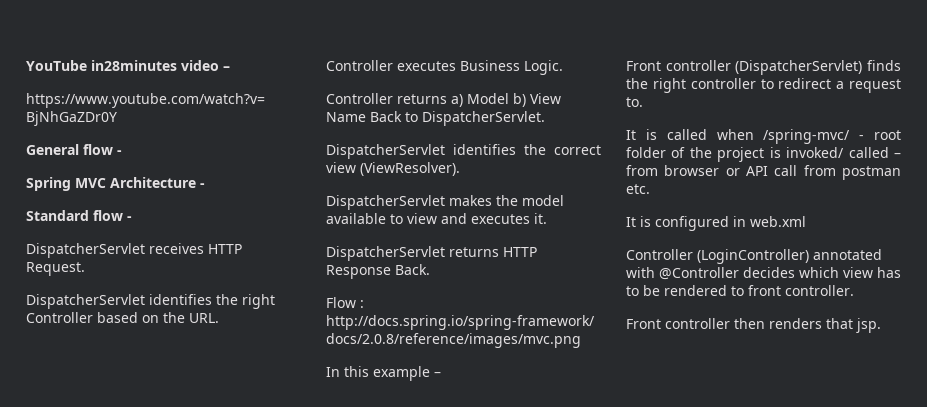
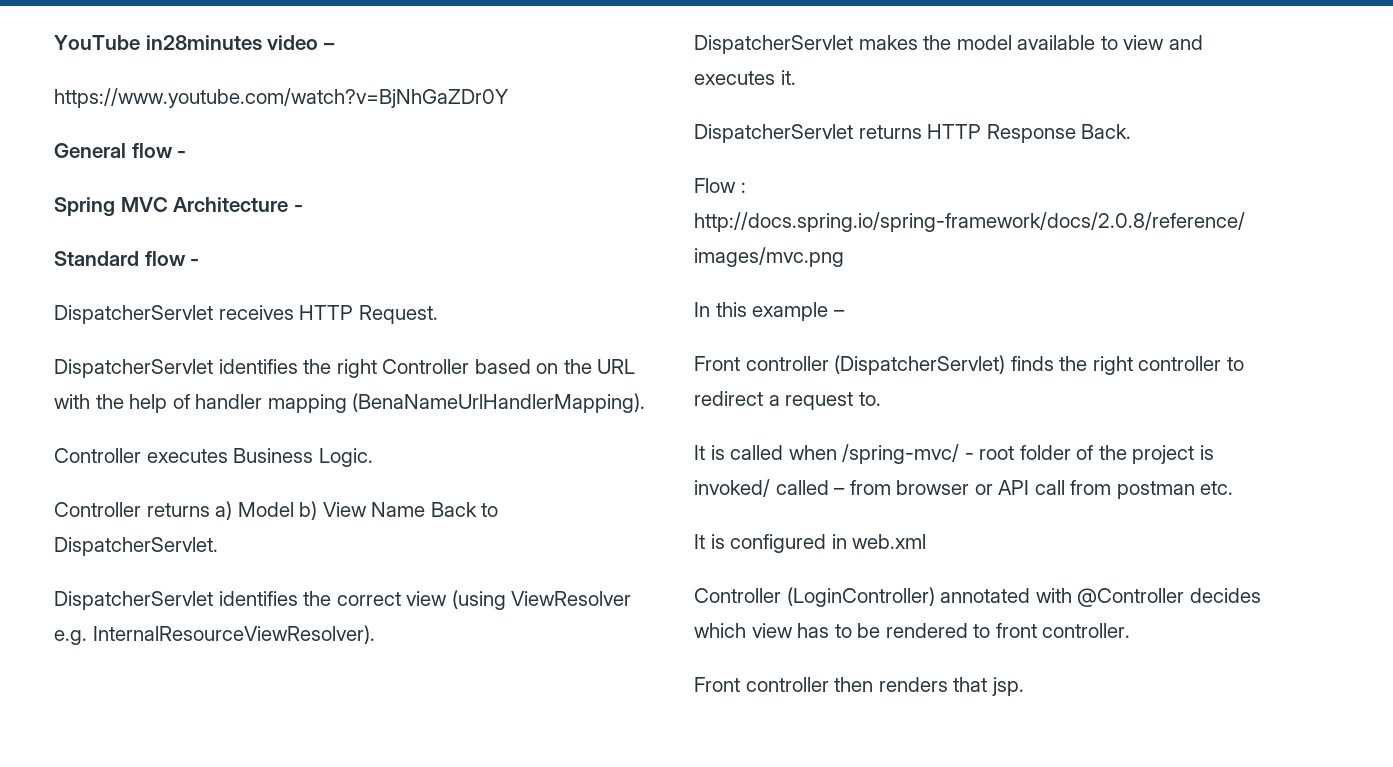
[189,313,219,323] URL. -> [597,359,636,374] [54,393,646,413] URL with the help of handler mapping (BenaNameUrlHandlerMapping).
[360,162,460,176] (ViewResolver). -> [451,590,632,610] [54,625,375,645] (using ViewResolver e.g. InternalResourceViewResolver).

